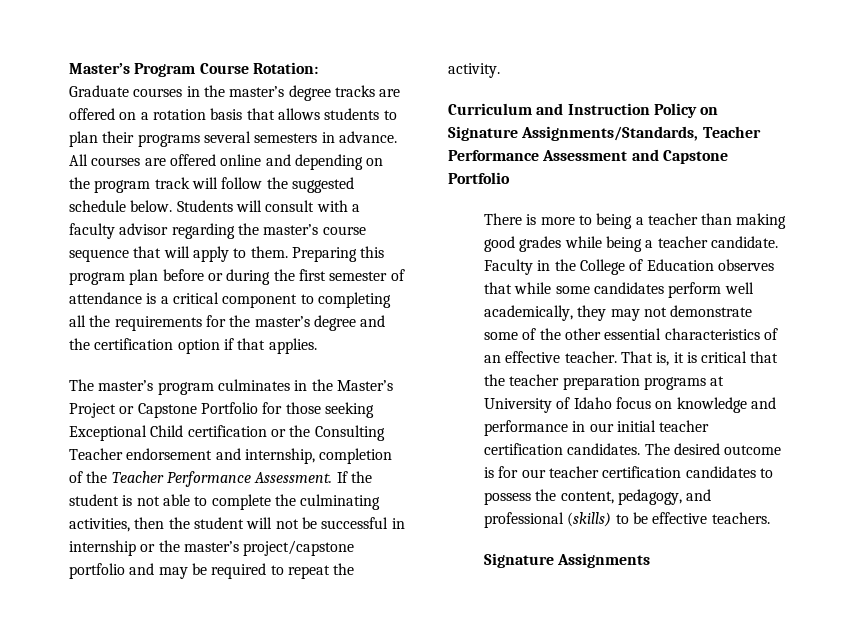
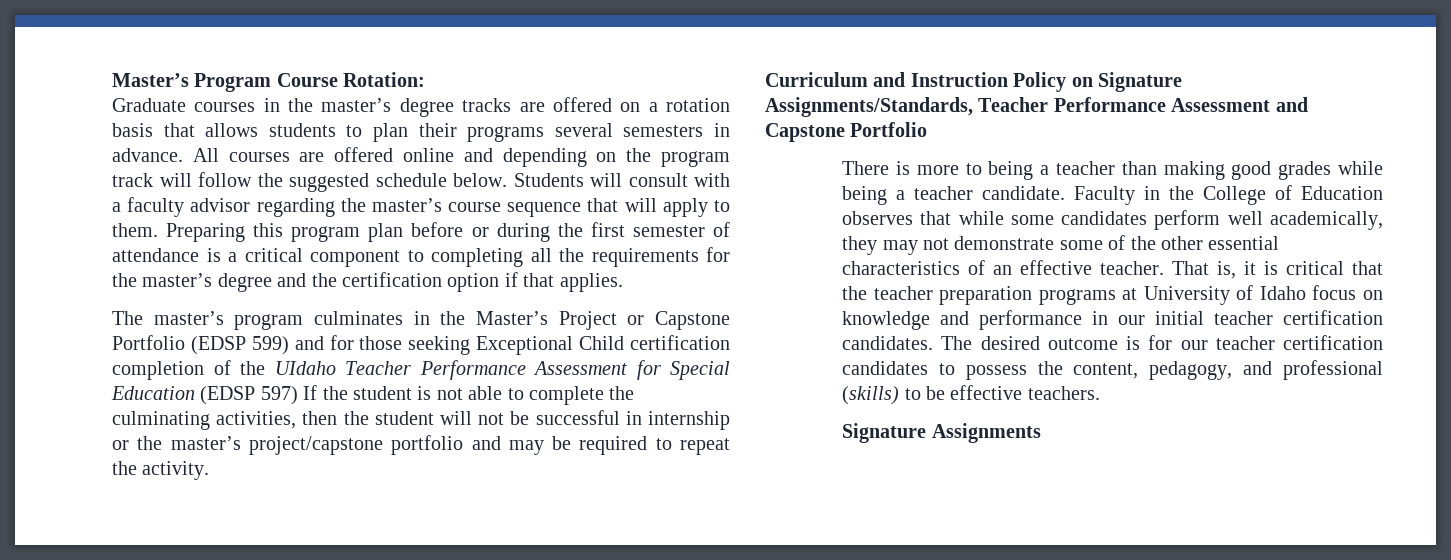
(258, 408) none -> [190,336,324,355] (EDSP 599) and
[270,425,385,441] [69,448,315,464] or the Consulting Teacher endorsement and internship, -> (731, 342) none
[111,471,333,487] Teacher Performance Assessment. -> [274,360,730,380] [111,386,298,405] UIdaho Teacher Performance Assessment for Special Education (EDSP 597)

